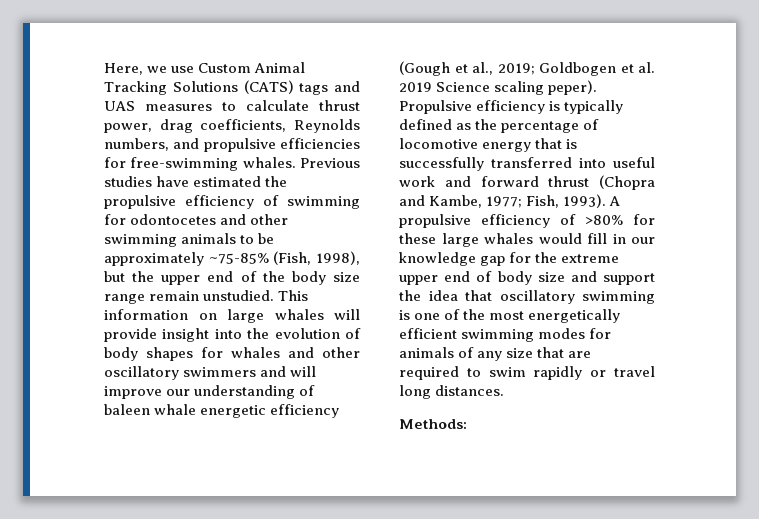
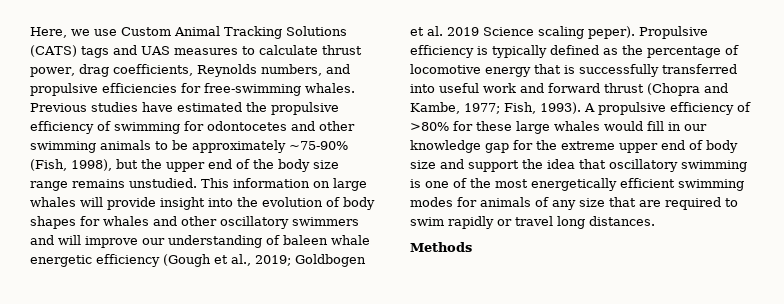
[208,253,269,264] ~75-85% -> [289,141,348,150] ~75-90%
[149,291,200,301] remain -> [72,179,125,188] remains
[399,419,467,429] Methods: -> [410,242,472,252] Methods

